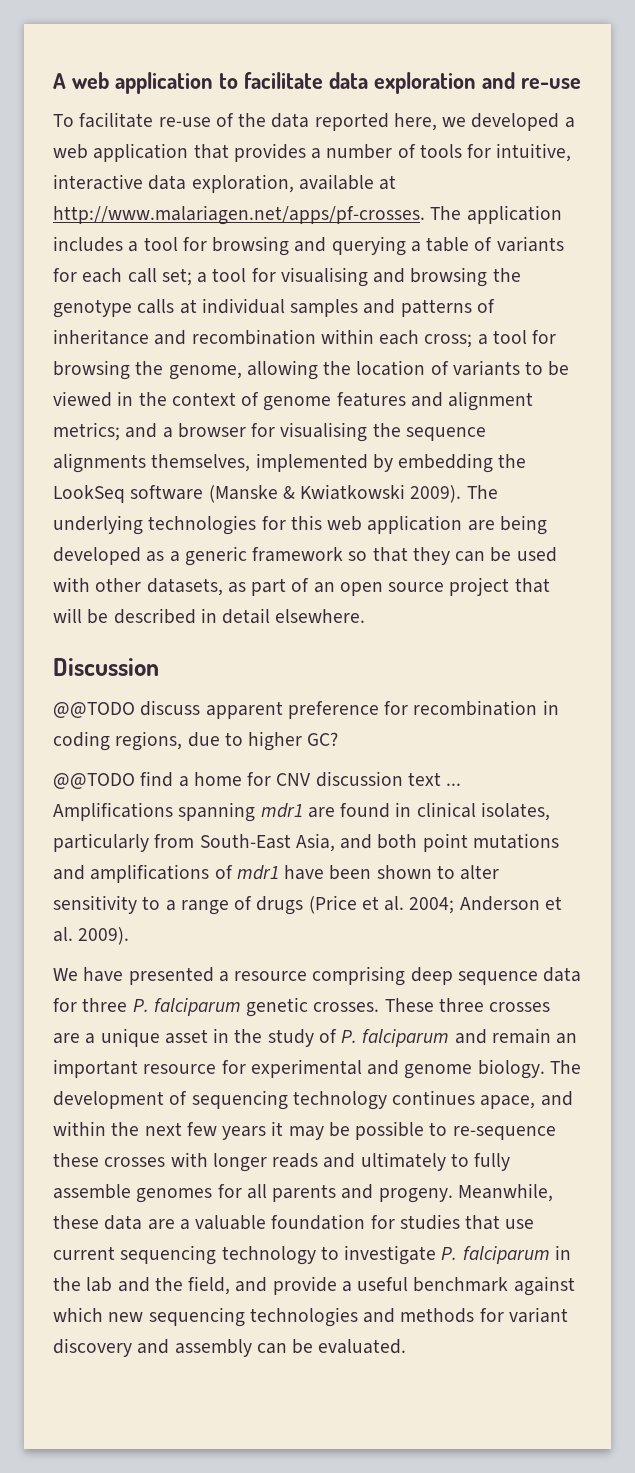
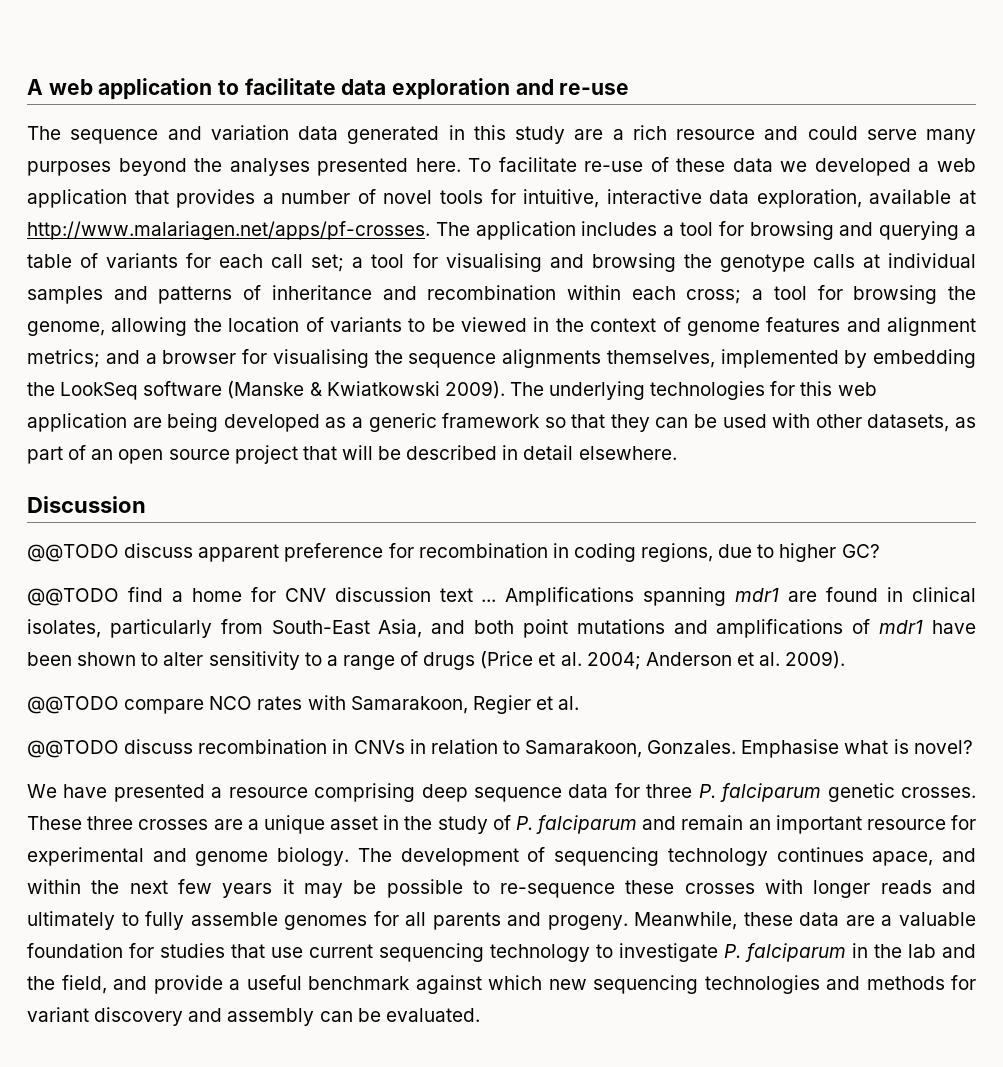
[53,112,437,131] To facilitate re-use of the data reported here, -> [27,125,976,144] [27,157,773,176] The sequence and variation data generated in this study are a rich resource and could serve many purposes beyond the analyses presented here. To facilitate re-use of these data
(416, 151) none -> [383,190,433,204] novel
(130, 936) none -> [27,695,580,714] [27,739,973,758] // @@TODO compare NCO rates with Samarakoon, Regier et al. // @@TODO discuss recombination in CNVs in relation to Samarakoon, Gonzales. Emphasise what is novel?

